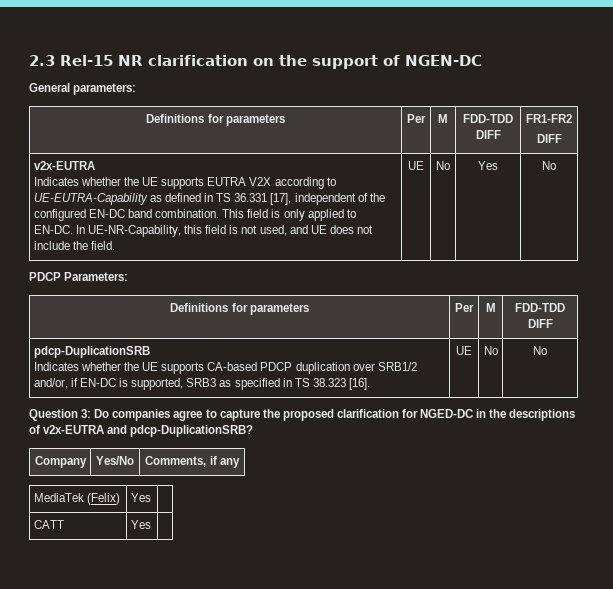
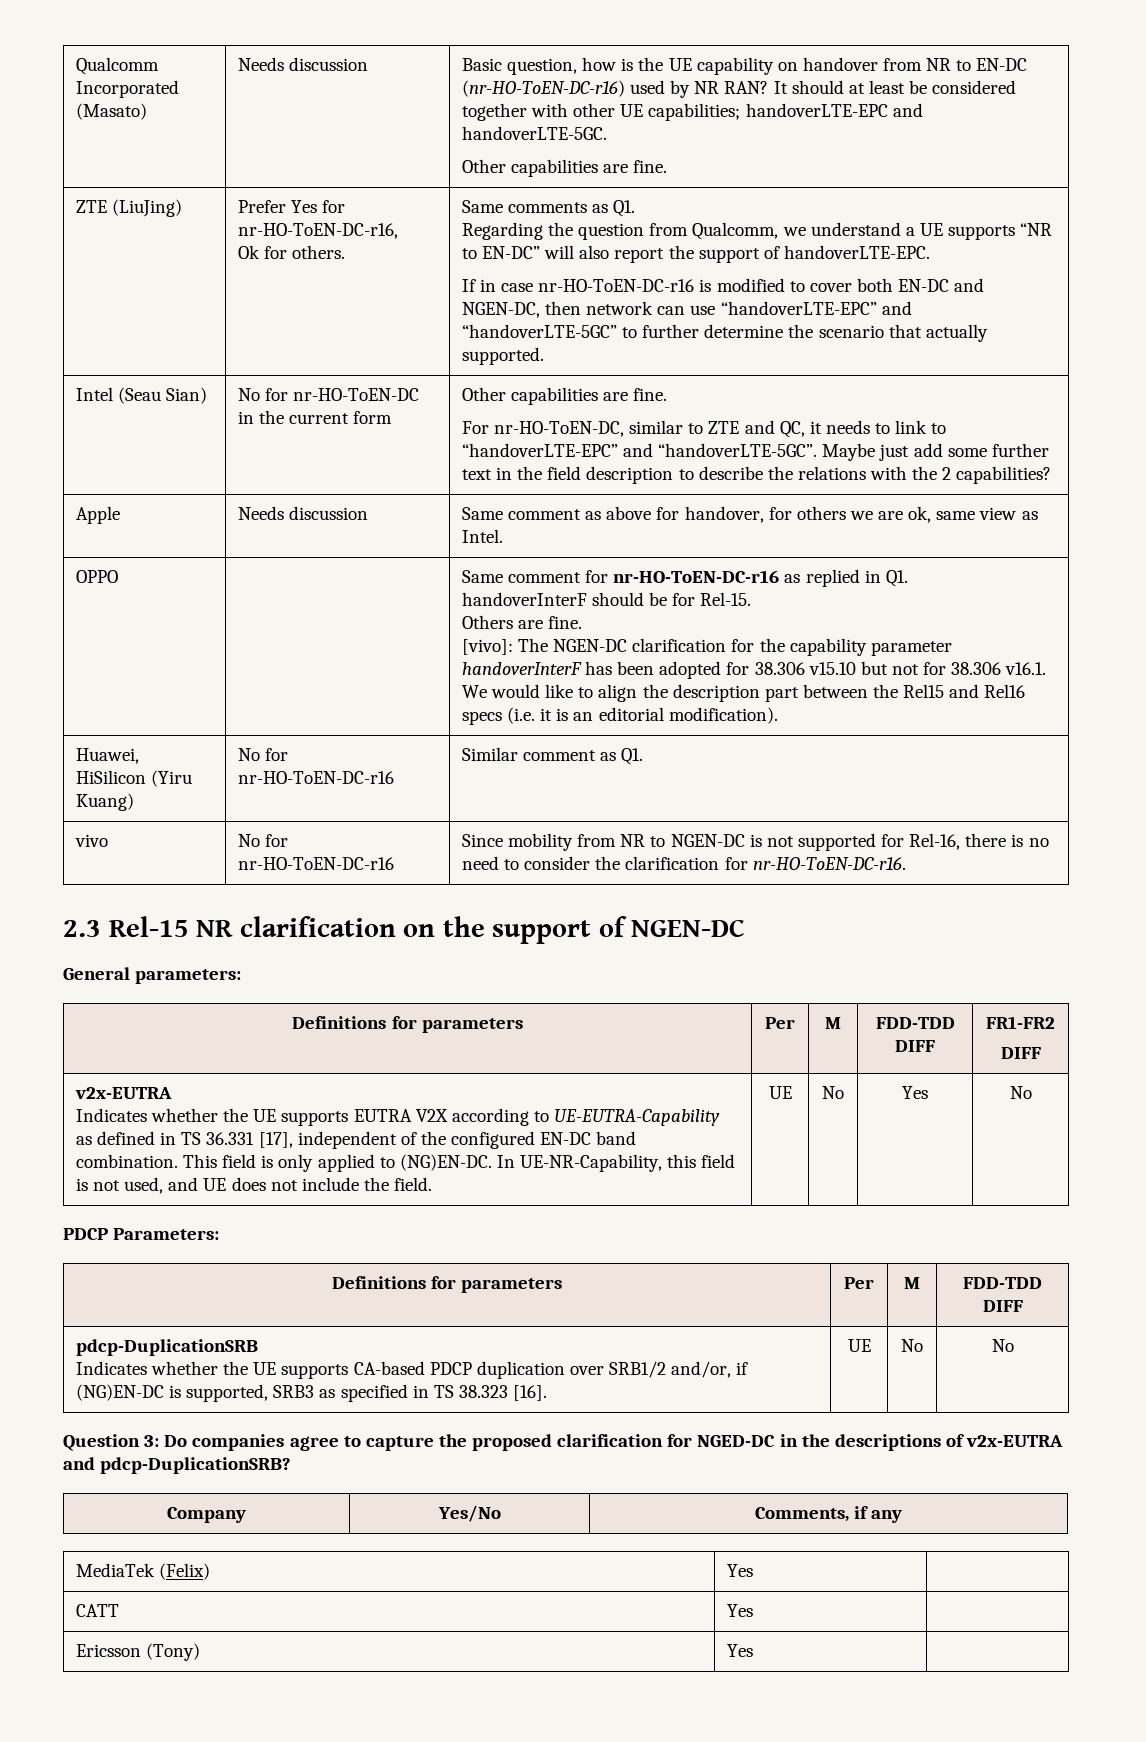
(29, 60) none -> [75,57,159,75] [75,80,179,98] [75,103,147,120] [237,57,369,71] [461,57,1028,75] [461,80,1017,98] [461,103,923,121] [461,126,607,140] [461,159,668,177] [75,199,183,217] [237,200,346,213] [237,223,398,239] [237,245,346,259] [461,200,636,217] [461,222,1053,240] [461,245,930,263] [461,278,985,292] [461,301,912,318] [461,324,988,342] [461,347,544,365] [75,387,208,404] [237,388,420,401] [237,410,393,424] [461,387,668,405] [461,420,947,438] [461,443,1049,461] [461,466,1052,484] [75,506,120,524] [237,506,369,520] [461,506,1038,523] [461,529,503,543] [75,570,118,583] [461,569,908,587] [461,592,752,606] [461,615,583,629] [461,638,952,656] [461,661,1047,679] [461,684,1026,702] [461,707,778,725] [75,748,139,764] [75,770,193,787] [75,793,134,811] [237,748,289,761] [237,771,394,784] [461,747,644,765] [74,834,108,847] [237,834,289,847] [237,857,394,870] [461,833,1049,851] [461,856,906,870] Qualcomm Incorporated (Masato) | Needs discussion | Basic question, how is the UE capability on handover from NR to EN-DC (nr-HO-ToEN-DC-r16) used by NR RAN? It should at least be considered together with other UE capabilities; handoverLTE-EPC and handoverLTE-5GC. // Other capabilities are fine. // ZTE (LiuJing) | Prefer Yes for nr-HO-ToEN-DC-r16, // Ok for others. | Same comments as Q1. // Regarding the question from Qualcomm, we understand a UE supports “NR to EN-DC” will also report the support of handoverLTE-EPC. // If in case nr-HO-ToEN-DC-r16 is modified to cover both EN-DC and NGEN-DC, then network can use “handoverLTE-EPC” and “handoverLTE-5GC” to further determine the scenario that actually supported. // Intel (Seau Sian) | No for nr-HO-ToEN-DC in the current form | Other capabilities are fine. // For nr-HO-ToEN-DC, similar to ZTE and QC, it needs to link to “handoverLTE-EPC” and “handoverLTE-5GC”. Maybe just add some further text in the field description to describe the relations with the 2 capabilities? // Apple | Needs discussion | Same comment as above for handover, for others we are ok, same view as Intel. // OPPO | | Same comment for nr-HO-ToEN-DC-r16 as replied in Q1. // handoverInterF should be for Rel-15. // Others are fine. // [vivo]: The NGEN-DC clarification for the capability parameter handoverInterF has been adopted for 38.306 v15.10 but not for 38.306 v16.1. We would like to align the description part between the Rel15 and Rel16 specs (i.e. it is an editorial modification). // Huawei, HiSilicon (Yiru Kuang) | No for nr-HO-ToEN-DC-r16 | Similar comment as Q1. // vivo | No for nr-HO-ToEN-DC-r16 | Since mobility from NR to NGEN-DC is not supported for Rel-16, there is no need to consider the clarification for nr-HO-ToEN-DC-r16. //
[33,225,73,234] EN-DC. -> [399,1154,492,1171] (NG)EN-DC.
[80,378,117,387] EN-DC -> [75,1384,164,1401] (NG)EN-DC
(151, 524) none -> [75,1643,201,1661] [726,1644,753,1657] // Ericsson (Tony) | Yes |

